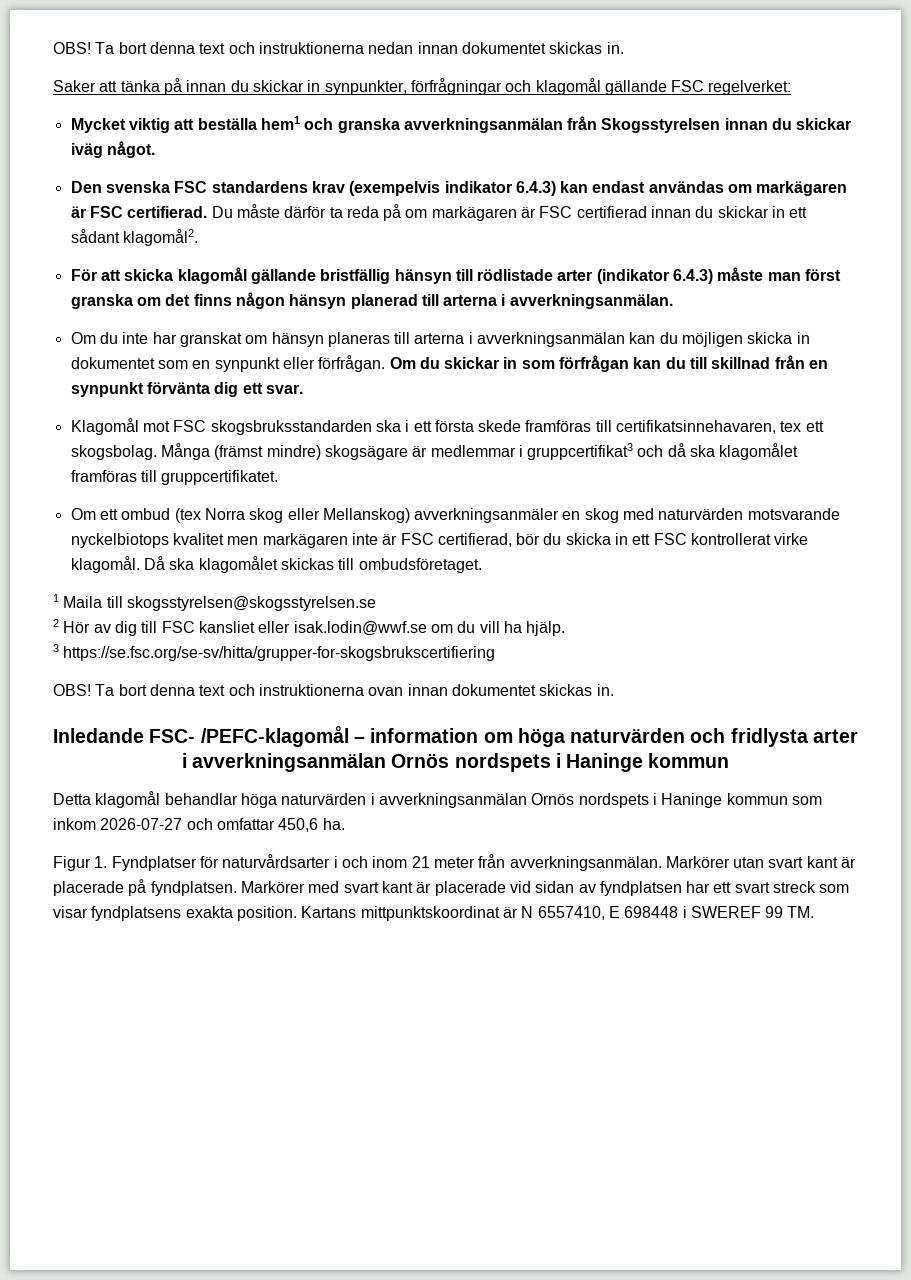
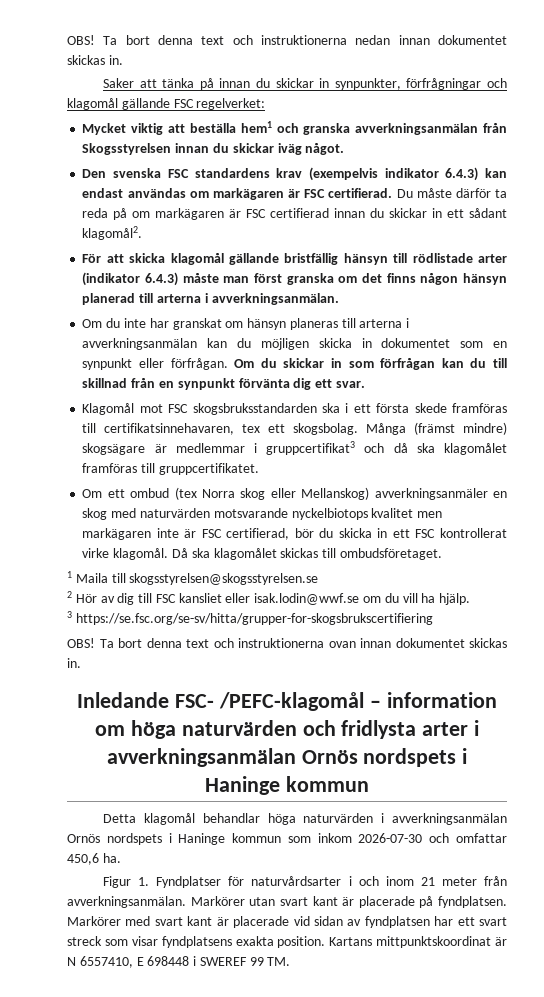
[100,818,183,830] 2026-07-27 -> [358,833,423,843] 2026-07-30

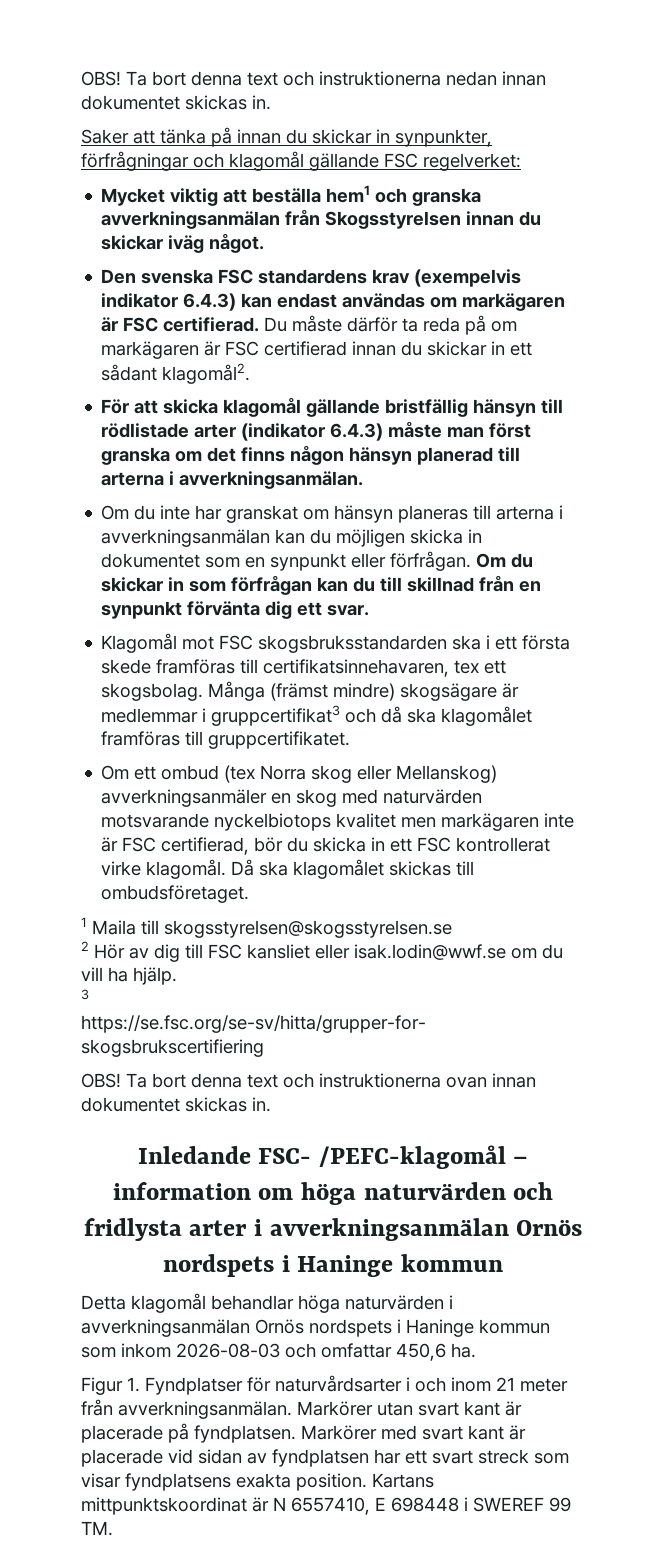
[358,833,423,843] 2026-07-30 -> [176,1343,280,1358] 2026-08-03

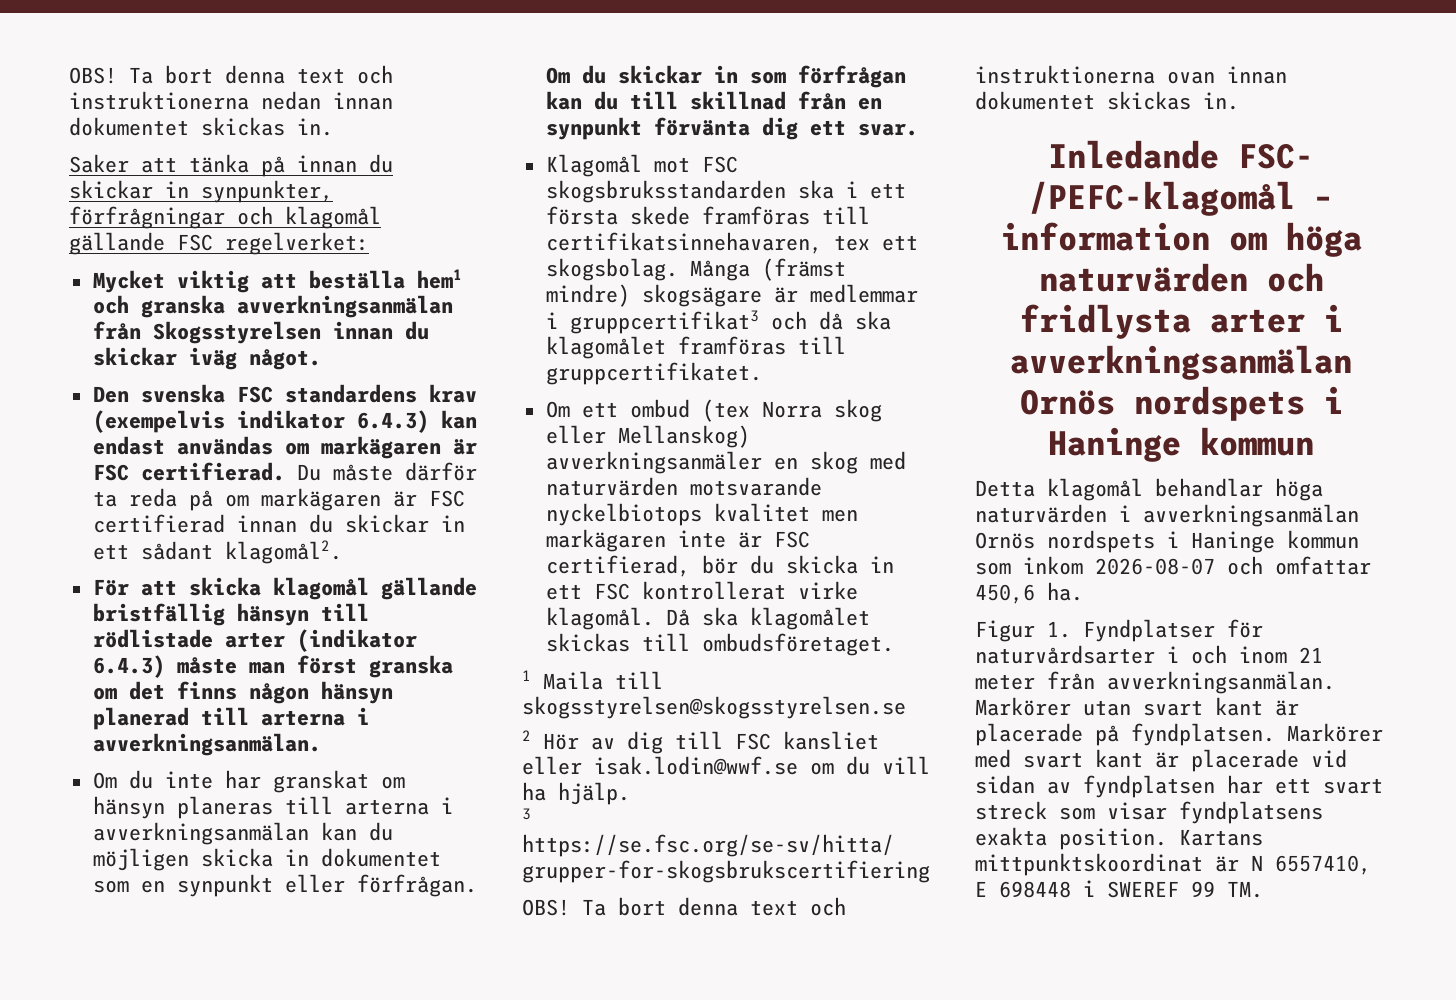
[176,1343,280,1358] 2026-08-03 -> [1095,558,1215,575] 2026-08-07

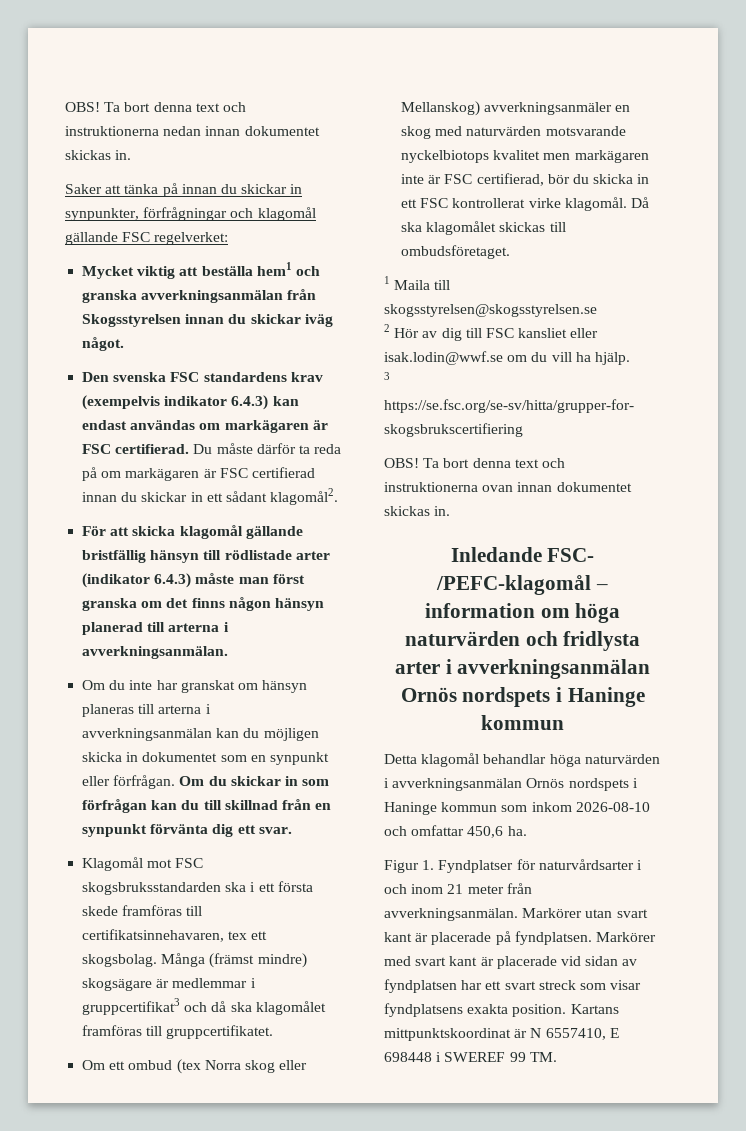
[1095,558,1215,575] 2026-08-07 -> [575,802,650,812] 2026-08-10

